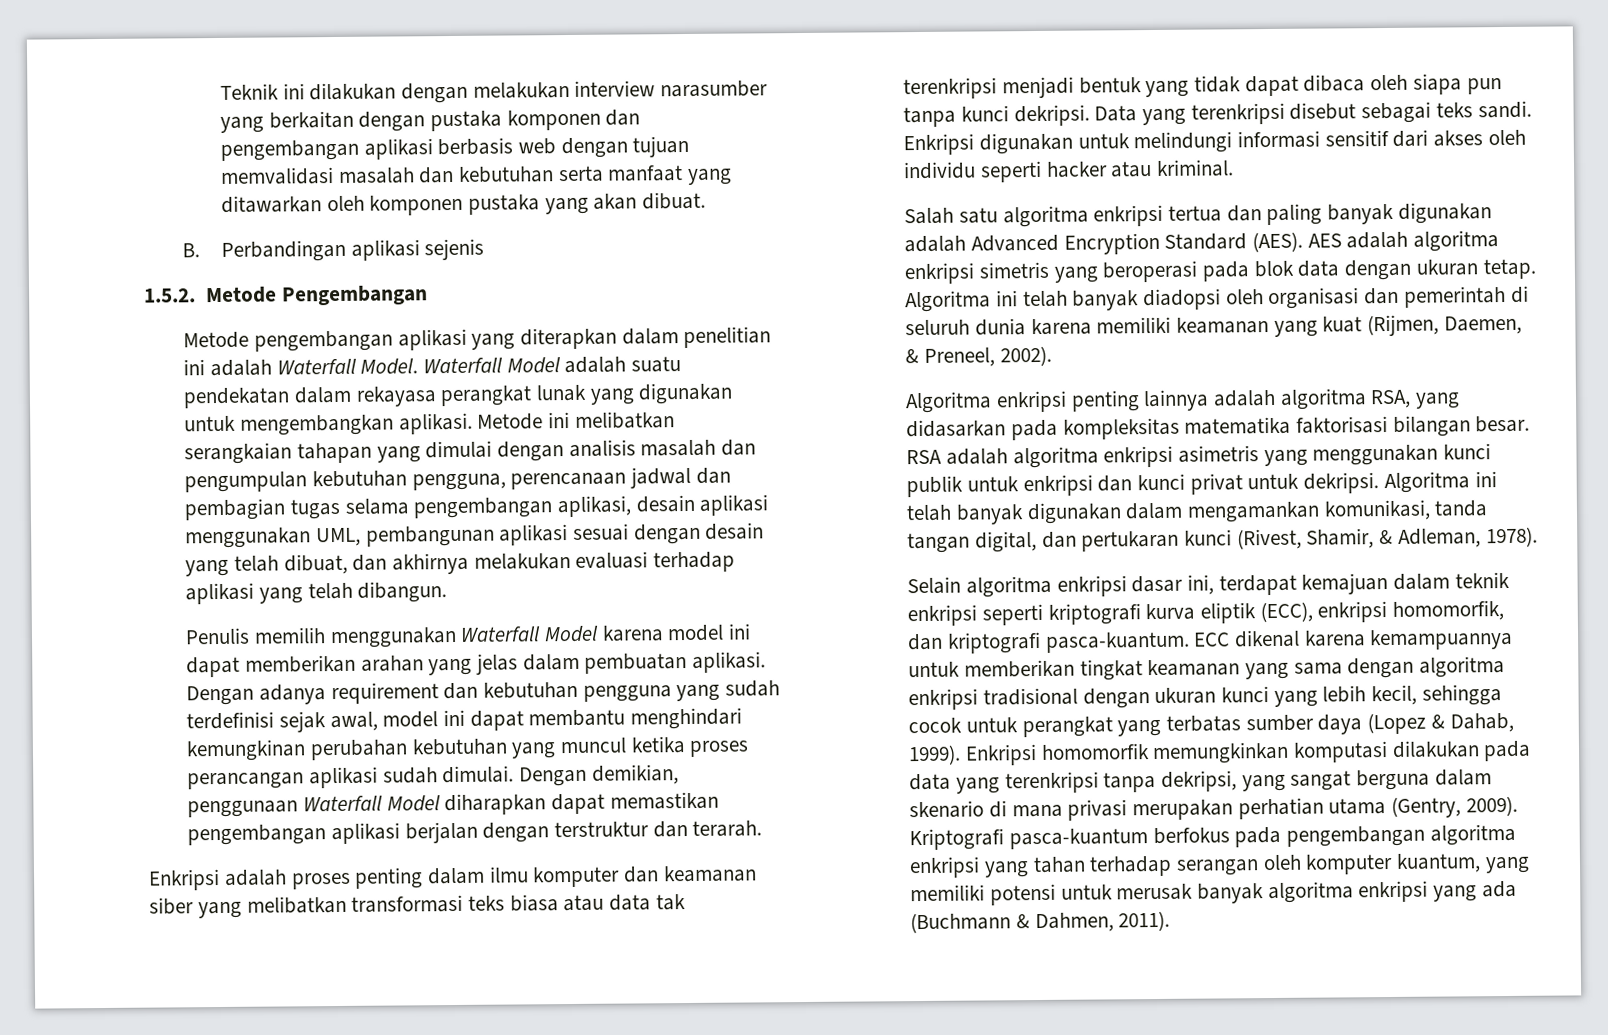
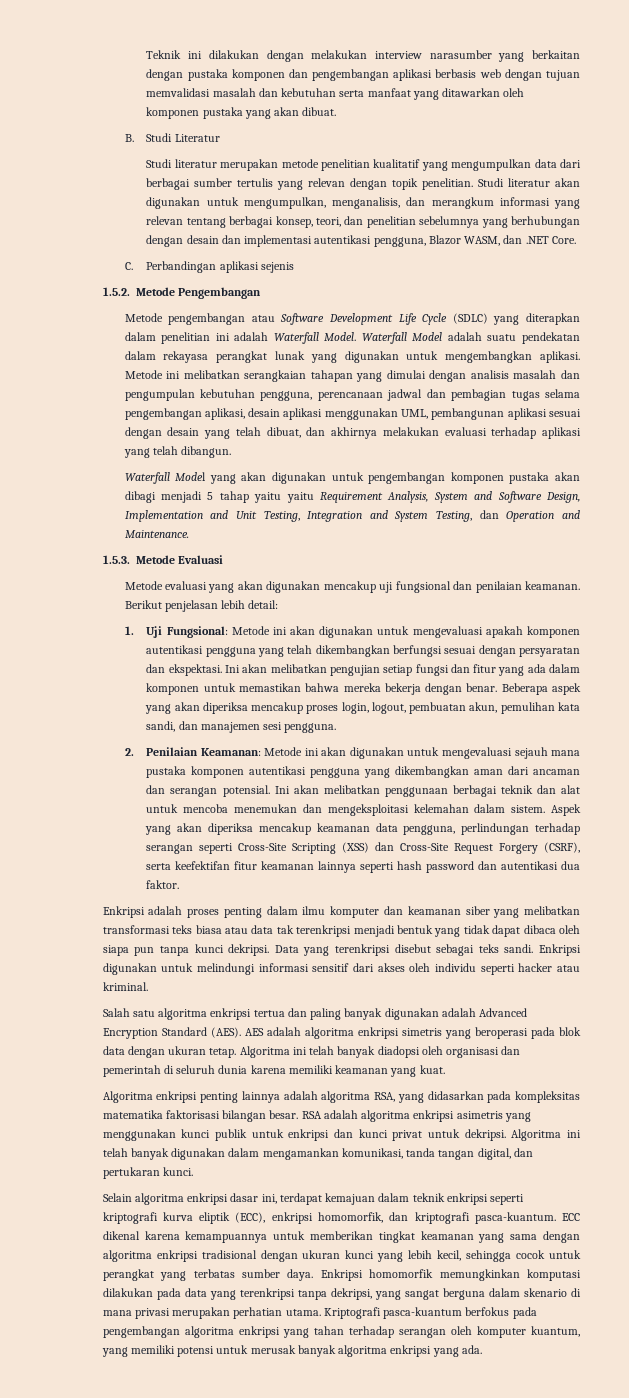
(201, 250) none -> [146,133,220,142] [146,159,581,171] [146,178,580,190] [146,197,580,209] [146,216,580,228] [146,235,576,247] [124,262,133,270] Studi Literatur // Studi literatur merupakan metode penelitian kualitatif yang mengumpulkan data dari berbagai sumber tertulis yang relevan dengan topik penelitian. Studi literatur akan digunakan untuk mengumpulkan, menganalisis, dan merangkum informasi yang relevan tentang berbagai konsep, teori, dan penelitian sebelumnya yang berhubungan dengan desain dan implementasi autentikasi pengguna, Blazor WASM, dan .NET Core. // C.
[397,328,467,351] aplikasi -> [251,313,488,325] atau Software Development Life Cycle (SDLC)
[185,623,751,649] [186,651,766,678] [186,680,780,706] [186,707,742,733] [186,736,750,762] [187,764,679,790] [187,791,719,818] [187,820,763,846] Penulis memilih menggunakan Waterfall Model karena model ini dapat memberikan arahan yang jelas dalam pembuatan aplikasi. Dengan adanya requirement dan kebutuhan pengguna yang sudah terdefinisi sejak awal, model ini dapat membantu menghindari kemungkinan perubahan kebutuhan yang muncul ketika proses perancangan aplikasi sudah dimulai. Dengan demikian, penggunaan Waterfall Model diharapkan dapat memastikan pengembangan aplikasi berjalan dengan terstruktur dan terarah. -> [124,472,580,484] [124,491,581,503] [124,510,581,522] [124,530,189,538] [102,555,223,564] [124,581,580,593] [124,600,279,612] [124,626,580,638] [146,645,580,657] [146,664,581,676] [146,683,581,695] [145,702,580,714] [146,721,337,733] [124,747,580,759] [146,766,580,778] [146,785,581,797] [146,804,581,816] [145,823,580,835] [146,842,581,854] [146,861,580,873] [146,880,180,889] Waterfall Model yang akan digunakan untuk pengembangan komponen pustaka akan dibagi menjadi 5 tahap yaitu yaitu Requirement Analysis, System and Software Design, Implementation and Unit Testing, Integration and System Testing, dan Operation and Maintenance. // 1.5.3. Metode Evaluasi // Metode evaluasi yang akan digunakan mencakup uji fungsional dan penilaian keamanan. Berikut penjelasan lebih detail: // 1. Uji Fungsional: Metode ini akan digunakan untuk mengevaluasi apakah komponen autentikasi pengguna yang telah dikembangkan berfungsi sesuai dengan persyaratan dan ekspektasi. Ini akan melibatkan pengujian setiap fungsi dan fitur yang ada dalam komponen untuk memastikan bahwa mereka bekerja dengan benar. Beberapa aspek yang akan diperiksa mencakup proses login, logout, pembuatan akun, pemulihan kata sandi, dan manajemen sesi pengguna. // 2. Penilaian Keamanan: Metode ini akan digunakan untuk mengevaluasi sejauh mana pustaka komponen autentikasi pengguna yang dikembangkan aman dari ancaman dan serangan potensial. Ini akan melibatkan penggunaan berbagai teknik dan alat untuk mencoba menemukan dan mengeksploitasi kelemahan dalam sistem. Aspek yang akan diperiksa mencakup keamanan data pengguna, perlindungan terhadap serangan seperti Cross-Site Scripting (XSS) dan Cross-Site Request Forgery (CSRF), serta keefektifan fitur keamanan lainnya seperti hash password dan autentikasi dua faktor.
[1322,314,1522,337] [905,345,1052,367] kuat (Rijmen, Daemen, & Preneel, 2002). -> [419,1065,445,1074] kuat.
[1184,526,1538,550] kunci (Rivest, Shamir, & Adleman, 1978). -> [162,1167,193,1176] kunci.
[1317,712,1514,735] [908,744,962,766] daya (Lopez & Dahab, 1999). -> [287,1269,314,1281] daya.
[1328,795,1518,818] utama (Gentry, 2009). -> [285,1309,321,1316] utama.
[1481,880,1517,898] [910,910,1171,934] ada (Buchmann & Dahmen, 2011). -> [461,1345,482,1354] ada.

